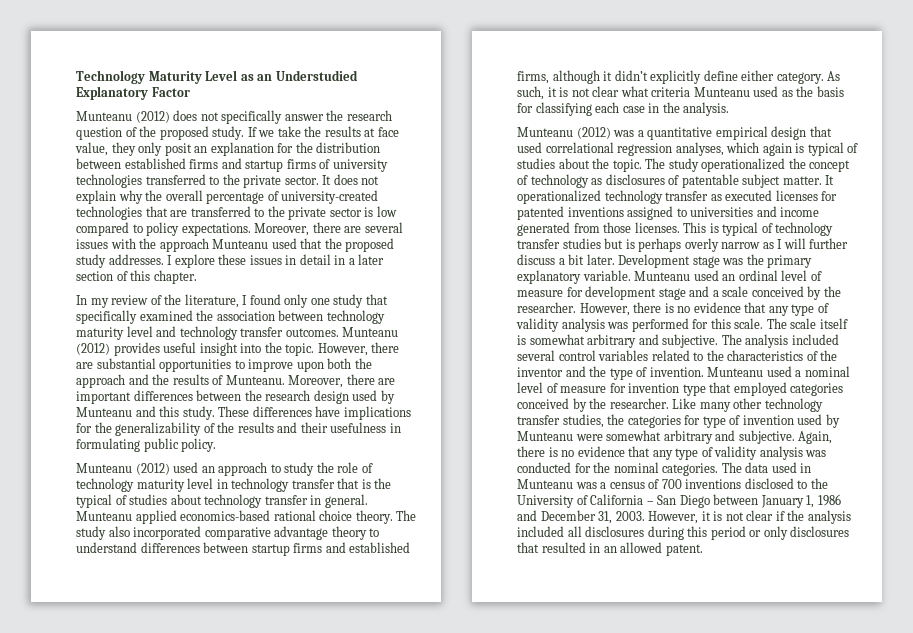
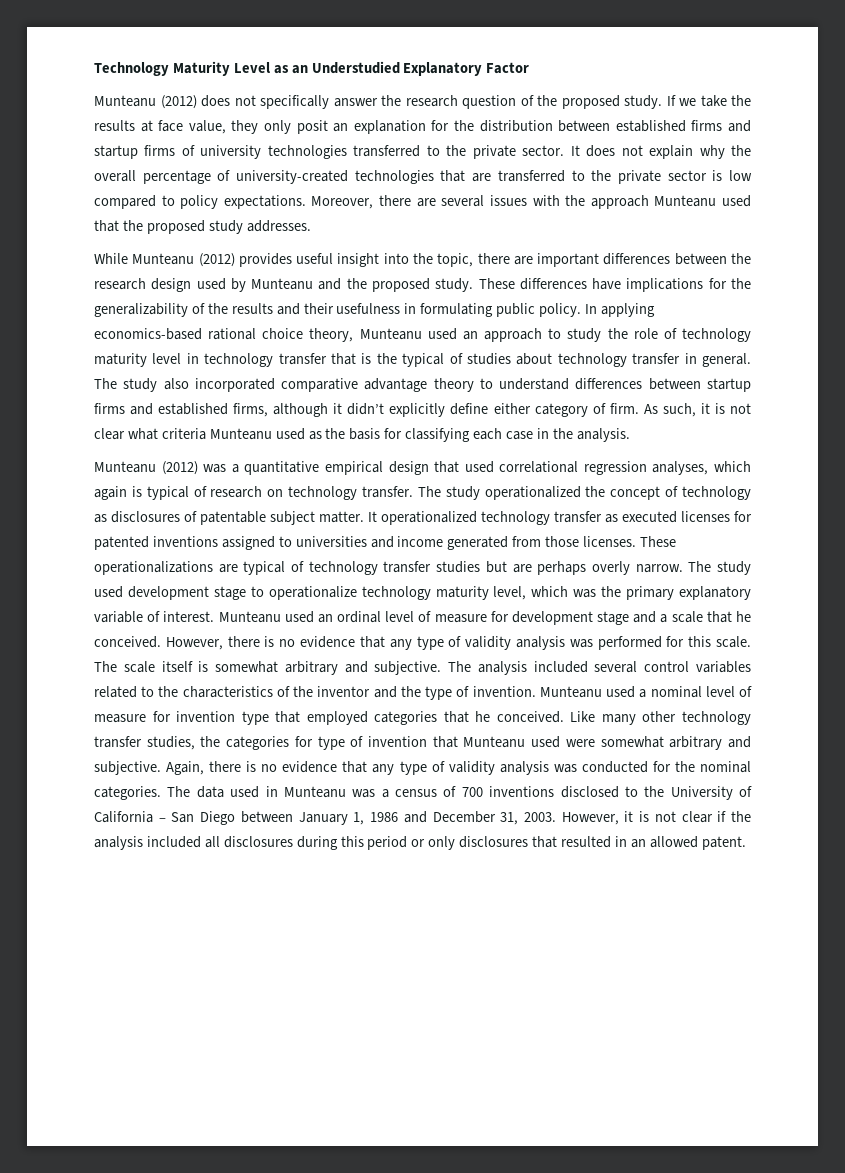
[167,254,385,268] [76,270,197,284] [76,294,388,308] [76,310,385,324] [76,326,339,340] I explore these issues in detail in a later section of this chapter. // In my review of the literature, I found only one study that specifically examined the association between technology maturity level and technology transfer outcomes. -> [94,253,128,264] // While
[285,342,400,356] [76,358,372,372] [76,374,344,388] topic. However, there are substantial opportunities to improve upon both the approach and the results of Munteanu. Moreover, -> [437,253,474,267] topic,
[159,406,180,417] this -> [346,278,430,292] the proposed
[76,463,170,475] // Munteanu (2012) -> [585,303,655,317] [94,328,422,342] In applying economics-based rational choice theory, Munteanu
[76,510,393,524] Munteanu applied economics-based rational choice theory. -> (751, 360) none
[776,72,824,84] category. -> [534,403,639,417] category of firm.
[517,158,642,172] studies about the topic. -> [210,486,413,500] research on technology transfer.
[683,222,719,233] This is -> [640,536,677,547] [94,561,238,575] These operationalizations are
[625,239,635,249] is -> [512,564,532,573] are
[721,238,849,249] [517,254,720,268] narrow as I will further discuss a bit later. Development stage -> [635,561,751,575] [94,586,569,600] narrow. The study used development stage to operationalize technology maturity level, which
[582,270,631,281] variable. -> [94,611,215,623] variable of interest.
[751,286,841,300] [517,302,576,313] conceived by the researcher. -> [706,611,751,623] [94,636,161,648] that he conceived.
[517,398,669,412] conceived by the researcher. -> [443,711,564,723] that he conceived.
[797,414,840,428] [517,431,573,441] used by Munteanu -> [432,736,561,748] that Munteanu used

